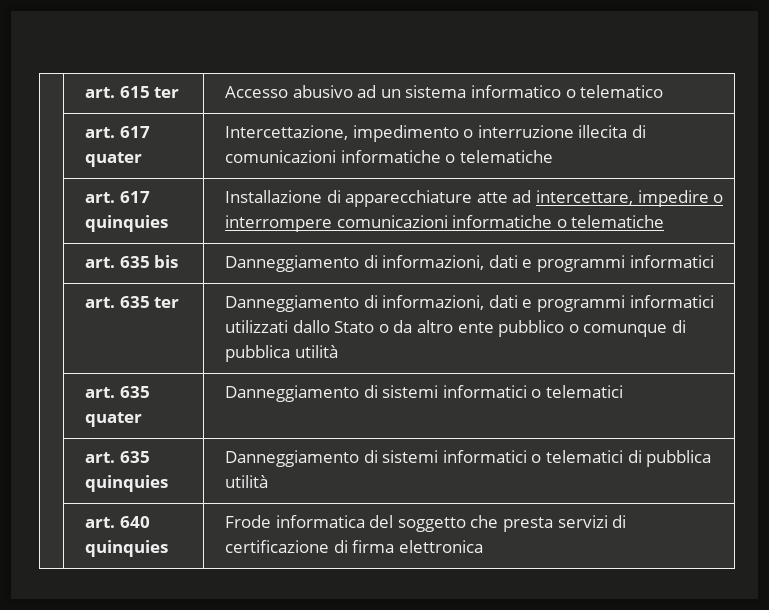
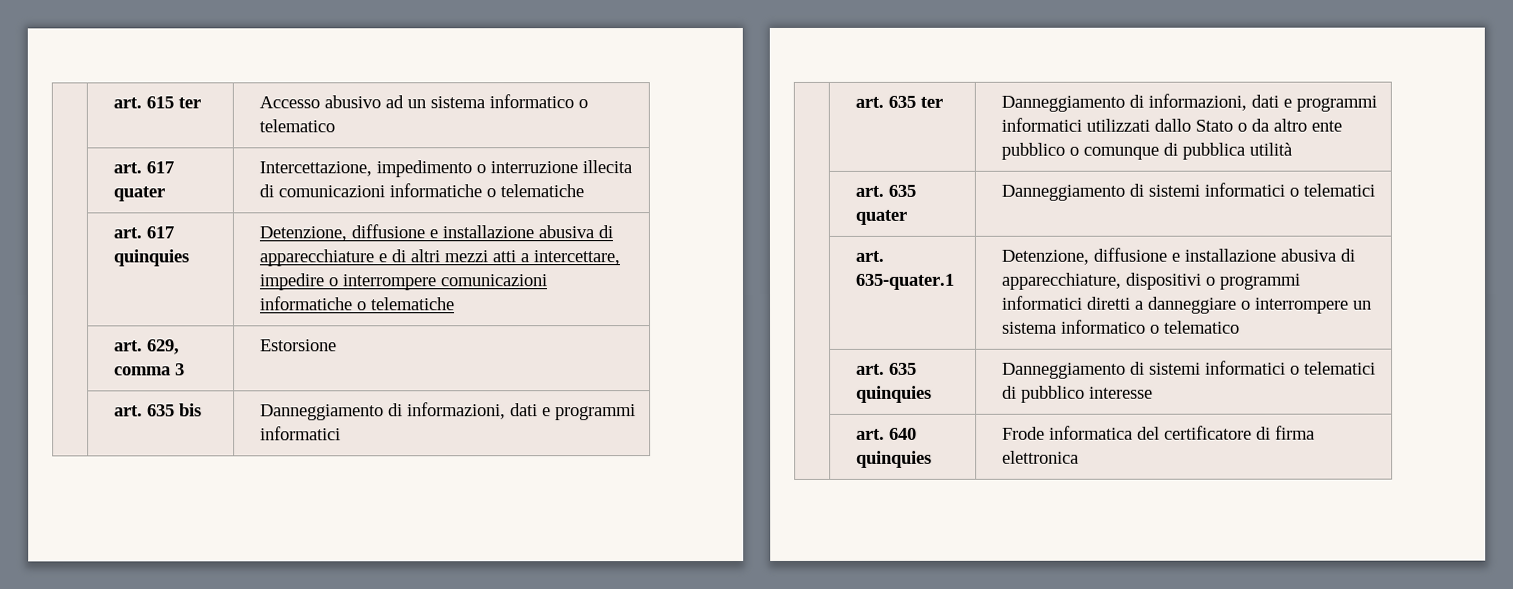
[225,190,532,207] Installazione di apparecchiature atte ad -> [258,224,613,242] [258,249,529,267] Detenzione, diffusione e installazione abusiva di apparecchiature e di altri mezzi atti a
(665, 221) none -> [113,339,180,355] [113,363,185,376] [259,339,337,352] // | art. 629, comma 3 | Estorsione
(624, 391) none -> [854,250,884,262] [854,273,954,290] [1000,247,1355,265] [1000,272,1300,290] [1001,295,1372,314] [1001,319,1240,334] // | art. 635-quater.1 | Detenzione, diffusione e installazione abusiva di apparecchiature, dispositivi o programmi informatici diretti a danneggiare o interrompere un sistema informatico o telematico
[646,450,712,467] [225,475,269,488] pubblica utilità -> [1020,385,1153,403] pubblico interesse
[397,515,627,532] [225,540,330,553] soggetto che presta servizi di certificazione -> [1163,425,1252,440] certificatore

